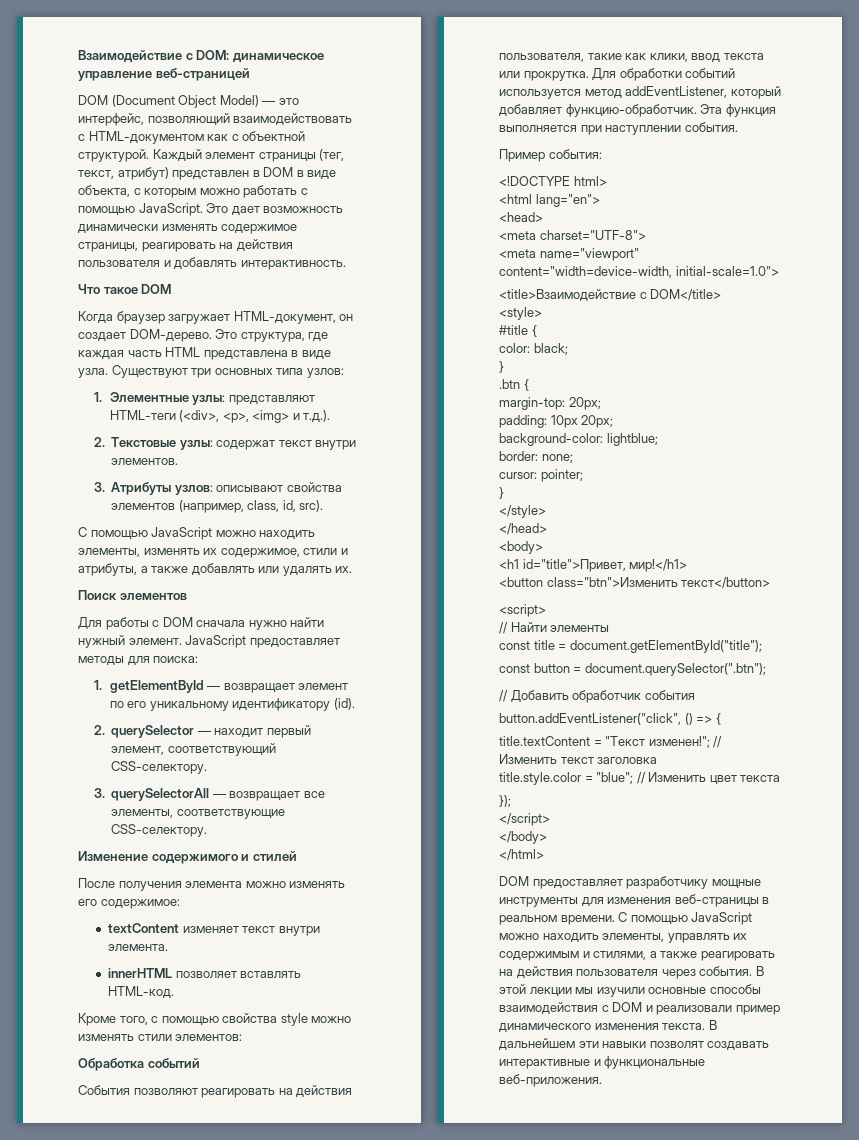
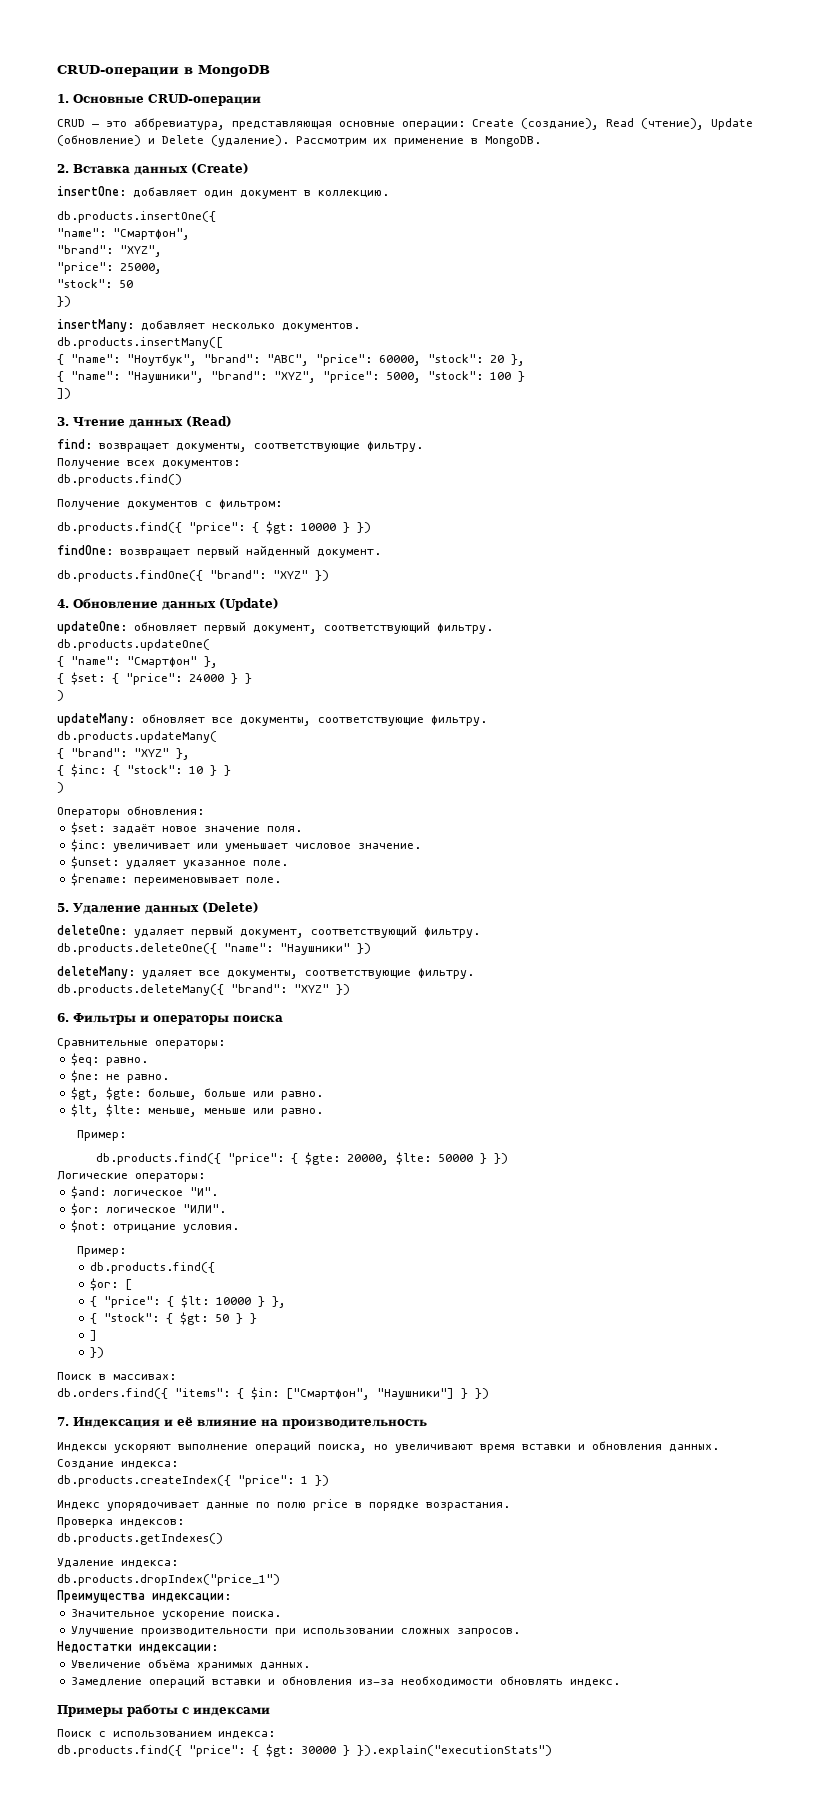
[78,50,324,63] [78,68,250,81] [78,95,299,108] [78,113,353,126] [78,131,306,144] [78,149,345,162] [78,167,337,180] [78,185,308,198] [78,203,344,216] [78,224,298,234] [78,239,293,252] [78,257,346,270] [78,284,172,294] [78,311,354,324] [78,329,329,342] [78,347,331,360] [78,365,344,378] [93,392,315,405] [109,410,331,423] [93,437,357,450] [111,458,179,465] [93,482,342,495] [111,500,324,513] [78,527,316,540] [78,548,348,558] [78,563,353,576] [78,590,187,600] [78,617,325,630] [78,635,340,648] [78,656,199,666] [93,680,349,693] [109,698,355,711] [93,725,311,738] [111,743,276,756] [111,761,208,774] [93,788,325,801] [111,809,285,819] [111,824,208,837] [78,851,297,864] [78,878,346,891] [78,899,180,909] [108,923,320,936] [108,944,169,951] [108,968,302,978] [108,986,175,999] [78,1013,352,1026] [78,1034,243,1041] [78,1058,200,1071] [78,1085,353,1098] [499,53,764,63] [499,68,736,81] [499,86,781,99] [499,104,776,117] [499,122,738,135] [499,149,602,162] [499,176,607,186] [499,194,600,207] [499,212,543,222] [499,230,646,240] [499,248,639,261] [499,266,779,278] [499,289,722,302] [499,307,542,320] [499,325,537,337] [499,343,568,355] [499,361,504,373] [499,379,529,391] [499,397,601,410] [499,415,614,428] [499,433,658,446] [499,451,573,463] [499,469,583,482] [499,487,504,499] [499,505,546,518] [499,523,547,535] [499,541,543,554] [499,559,688,572] [499,577,771,589] [499,604,546,617] [499,622,610,634] [499,640,762,653] [499,663,766,676] [499,690,695,703] [499,713,721,725] [499,736,723,748] [499,754,658,764] [499,772,781,785] [499,795,511,807] [499,813,550,826] [499,831,547,844] [499,849,544,861] [499,876,761,889] [499,894,770,907] [499,912,753,925] [499,933,748,943] [499,951,775,961] [499,966,764,979] [499,984,761,997] [499,1002,780,1015] [499,1020,717,1033] [499,1038,770,1051] [499,1056,706,1069] [499,1074,602,1087] Взаимодействие с DOM: динамическое управление веб-страницей // DOM (Document Object Model) — это интерфейс, позволяющий взаимодействовать с HTML-документом как с объектной структурой. Каждый элемент страницы (тег, текст, атрибут) представлен в DOM в виде объекта, с которым можно работать с помощью JavaScript. Это дает возможность динамически изменять содержимое страницы, реагировать на действия пользователя и добавлять интерактивность. // Что такое DOM // Когда браузер загружает HTML-документ, он создает DOM-дерево. Это структура, где каждая часть HTML представлена в виде узла. Существуют три основных типа узлов: // 1. Элементные узлы: представляют HTML-теги (<div>, <p>, <img> и т.д.). // 2. Текстовые узлы: содержат текст внутри элементов. // 3. Атрибуты узлов: описывают свойства элементов (например, class, id, src). // С помощью JavaScript можно находить элементы, изменять их содержимое, стили и атрибуты, а также добавлять или удалять их. // Поиск элементов // Для работы с DOM сначала нужно найти нужный элемент. JavaScript предоставляет методы для поиска: // 1. getElementById — возвращает элемент по его уникальному идентификатору (id). // 2. querySelector — находит первый элемент, соответствующий CSS-селектору. // 3. querySelectorAll — возвращает все элементы, соответствующие CSS-селектору. // Изменение содержимого и стилей // После получения элемента можно изменять его содержимое: // textContent изменяет текст внутри элемента. // innerHTML позволяет вставлять HTML-код. // Кроме того, с помощью свойства style можно изменять стили элементов: // Обработка событий // События позволяют реагировать на действия пользователя, такие как клики, ввод текста или прокрутка. Для обработки событий используется метод addEventListener, который добавляет функцию-обработчик. Эта функция выполняется при наступлении события. // Пример события: // <!DOCTYPE html> // <html lang="en"> // <head> // <meta charset="UTF-8"> // <meta name="viewport" content="width=device-width, initial-scale=1.0"> // <title>Взаимодействие с DOM</title> // <style> // #title { // color: black; // } // .btn { // margin-top: 20px; // padding: 10px 20px; // background-color: lightblue; // border: none; // cursor: pointer; // } // </style> // </head> // <body> // <h1 id="title">Привет, мир!</h1> // <button class="btn">Изменить текст</button> // <script> // // Найти элементы // const title = document.getElementById("title"); // const button = document.querySelector(".btn"); // // Добавить обработчик события // button.addEventListener("click", () => { // title.textContent = "Текст изменен!"; // Изменить текст заголовка // title.style.color = "blue"; // Изменить цвет текста // }); // </script> // </body> // </html> // DOM предоставляет разработчику мощные инструменты для изменения веб-страницы в реальном времени. С помощью JavaScript можно находить элементы, управлять их содержимым и стилями, а также реагировать на действия пользователя через события. В этой лекции мы изучили основные способы взаимодействия с DOM и реализовали пример динамического изменения текста. В дальнейшем эти навыки позволят создавать интерактивные и функциональные веб-приложения. -> [57,65,270,77] [57,94,261,106] [57,118,753,130] [57,135,541,147] [57,163,249,175] [57,186,389,199] [57,211,216,223] [57,228,190,240] [57,245,162,257] [57,262,162,274] [57,279,133,288] [57,296,71,307] [57,319,360,332] [57,337,223,349] [57,354,525,366] [57,371,525,383] [57,388,71,399] [57,416,232,428] [57,439,423,452] [57,458,240,469] [57,474,182,486] [57,499,282,510] [57,521,371,534] [57,545,381,558] [57,570,329,582] [57,598,279,611] [57,621,493,634] [57,639,210,651] [57,656,218,668] [57,672,252,685] [57,690,64,701] [57,713,487,726] [57,731,217,743] [57,748,190,760] [57,764,231,777] [57,782,64,793] [57,806,204,818] [70,822,302,835] [70,839,421,852] [70,856,288,869] [70,873,281,886] [57,902,259,914] [57,925,480,938] [57,943,371,955] [57,966,474,979] [57,984,350,996] [57,1013,283,1025] [57,1038,225,1049] [70,1053,148,1066] [70,1070,169,1083] [70,1087,323,1100] [70,1104,323,1117] [76,1130,126,1141] [96,1152,509,1165] [57,1171,205,1182] [70,1186,218,1199] [70,1203,226,1216] [70,1220,239,1233] [76,1246,126,1257] [90,1262,216,1274] [90,1278,133,1291] [90,1295,287,1308] [90,1312,258,1325] [90,1330,98,1341] [90,1347,105,1358] [57,1372,176,1380] [57,1387,489,1400] [57,1417,427,1429] [57,1440,719,1453] [57,1459,178,1469] [57,1475,329,1487] [57,1499,510,1511] [57,1517,184,1528] [57,1533,223,1545] [57,1558,178,1568] [57,1574,280,1586] [57,1590,231,1603] [70,1609,281,1620] [70,1626,520,1637] [57,1641,218,1653] [70,1659,310,1671] [70,1675,620,1688] [57,1704,270,1717] [57,1729,275,1739] [57,1744,552,1757] CRUD-операции в MongoDB // 1. Основные CRUD-операции // CRUD — это аббревиатура, представляющая основные операции: Create (создание), Read (чтение), Update (обновление) и Delete (удаление). Рассмотрим их применение в MongoDB. // 2. Вставка данных (Create) // insertOne: добавляет один документ в коллекцию. // db.products.insertOne({ // "name": "Смартфон", // "brand": "XYZ", // "price": 25000, // "stock": 50 // }) // insertMany: добавляет несколько документов. // db.products.insertMany([ // { "name": "Ноутбук", "brand": "ABC", "price": 60000, "stock": 20 }, // { "name": "Наушники", "brand": "XYZ", "price": 5000, "stock": 100 } // ]) // 3. Чтение данных (Read) // find: возвращает документы, соответствующие фильтру. // Получение всех документов: // db.products.find() // Получение документов с фильтром: // db.products.find({ "price": { $gt: 10000 } }) // findOne: возвращает первый найденный документ. // db.products.findOne({ "brand": "XYZ" }) // 4. Обновление данных (Update) // updateOne: обновляет первый документ, соответствующий фильтру. // db.products.updateOne( // { "name": "Смартфон" }, // { $set: { "price": 24000 } } // ) // updateMany: обновляет все документы, соответствующие фильтру. // db.products.updateMany( // { "brand": "XYZ" }, // { $inc: { "stock": 10 } } // ) // Операторы обновления: // $set: задаёт новое значение поля. // $inc: увеличивает или уменьшает числовое значение. // $unset: удаляет указанное поле. // $rename: переименовывает поле. // 5. Удаление данных (Delete) // deleteOne: удаляет первый документ, соответствующий фильтру. // db.products.deleteOne({ "name": "Наушники" }) // deleteMany: удаляет все документы, соответствующие фильтру. // db.products.deleteMany({ "brand": "XYZ" }) // 6. Фильтры и операторы поиска // Сравнительные операторы: // $eq: равно. // $ne: не равно. // $gt, $gte: больше, больше или равно. // $lt, $lte: меньше, меньше или равно. // Пример: // db.products.find({ "price": { $gte: 20000, $lte: 50000 } }) // Логические операторы: // $and: логическое "И". // $or: логическое "ИЛИ". // $not: отрицание условия. // Пример: // db.products.find({ // $or: [ // { "price": { $lt: 10000 } }, // { "stock": { $gt: 50 } } // ] // }) // Поиск в массивах: // db.orders.find({ "items": { $in: ["Смартфон", "Наушники"] } }) // 7. Индексация и её влияние на производительность // Индексы ускоряют выполнение операций поиска, но увеличивают время вставки и обновления данных. // Создание индекса: // db.products.createIndex({ "price": 1 }) // Индекс упорядочивает данные по полю price в порядке возрастания. // Проверка индексов: // db.products.getIndexes() // Удаление индекса: // db.products.dropIndex("price_1") // Преимущества индексации: // Значительное ускорение поиска. // Улучшение производительности при использовании сложных запросов. // Недостатки индексации: // Увеличение объёма хранимых данных. // Замедление операций вставки и обновления из-за необходимости обновлять индекс. // Примеры работы с индексами // Поиск с использованием индекса: // db.products.find({ "price": { $gt: 30000 } }).explain("executionStats")

